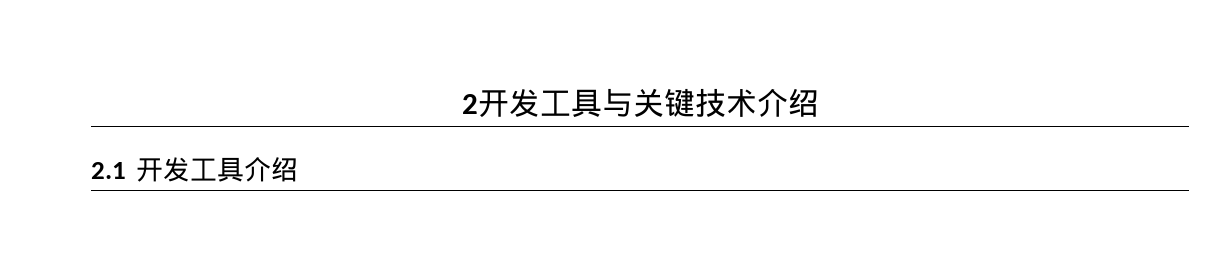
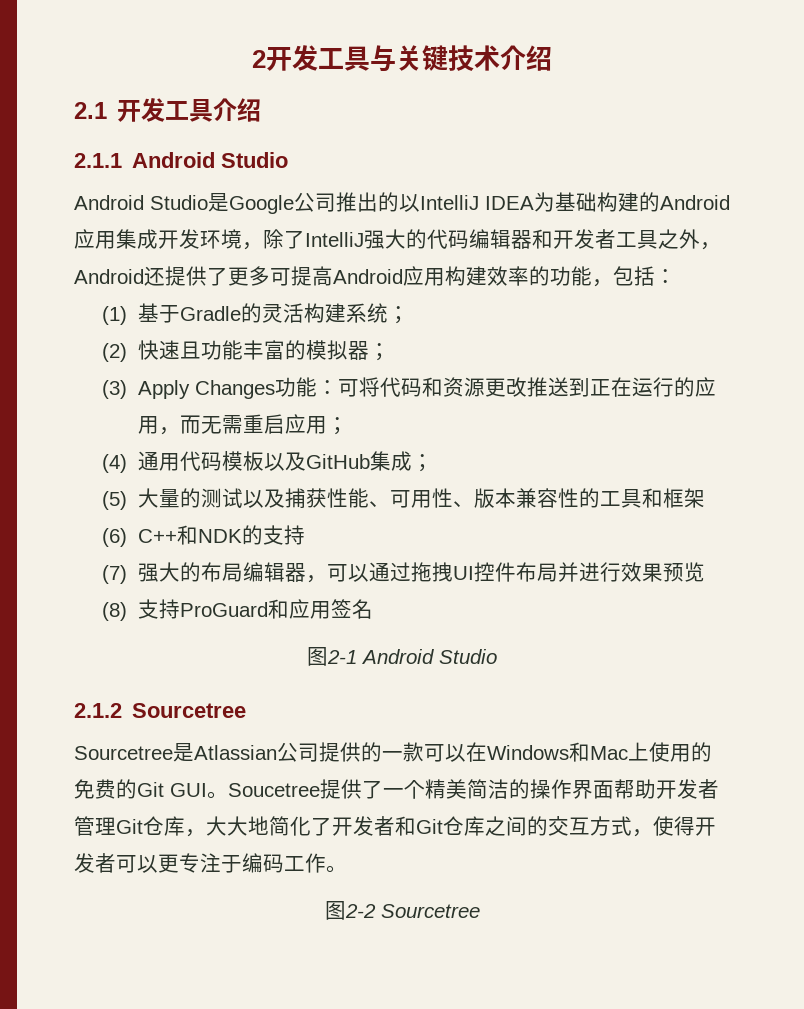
(298, 169) none -> [74,152,289,168] [74,192,730,214] [74,229,721,250] [74,266,676,287] [102,303,409,325] [102,340,390,362] [102,377,716,399] [137,414,348,435] [102,451,433,473] [102,488,705,510] [102,525,305,547] [102,562,705,584] [102,599,373,621] [307,647,497,666] [74,703,247,718] [74,742,712,762] [74,779,719,799] [74,816,716,837] [74,853,347,873] [324,901,480,920] // 2.1.1 Android Studio // Android Studio是Google公司推出的以IntelliJ IDEA为基础构建的Android应用集成开发环境，除了IntelliJ强大的代码编辑器和开发者工具之外，Android还提供了更多可提高Android应用构建效率的功能，包括： // (1)基于Gradle的灵活构建系统； // (2)快速且功能丰富的模拟器； // (3) Apply Changes功能：可将代码和资源更改推送到正在运行的应用，而无需重启应用； // (4)通用代码模板以及GitHub集成； // (5)大量的测试以及捕获性能、可用性、版本兼容性的工具和框架 // (6) C++和NDK的支持 // (7)强大的布局编辑器，可以通过拖拽UI控件布局并进行效果预览 // (8)支持ProGuard和应用签名 // 图2-1 Android Studio // 2.1.2 Sourcetree // Sourcetree是Atlassian公司提供的一款可以在Windows和Mac上使用的免费的Git GUI。Soucetree提供了一个精美简洁的操作界面帮助开发者管理Git仓库，大大地简化了开发者和Git仓库之间的交互方式，使得开发者可以更专注于编码工作。 // 图2-2 Sourcetree

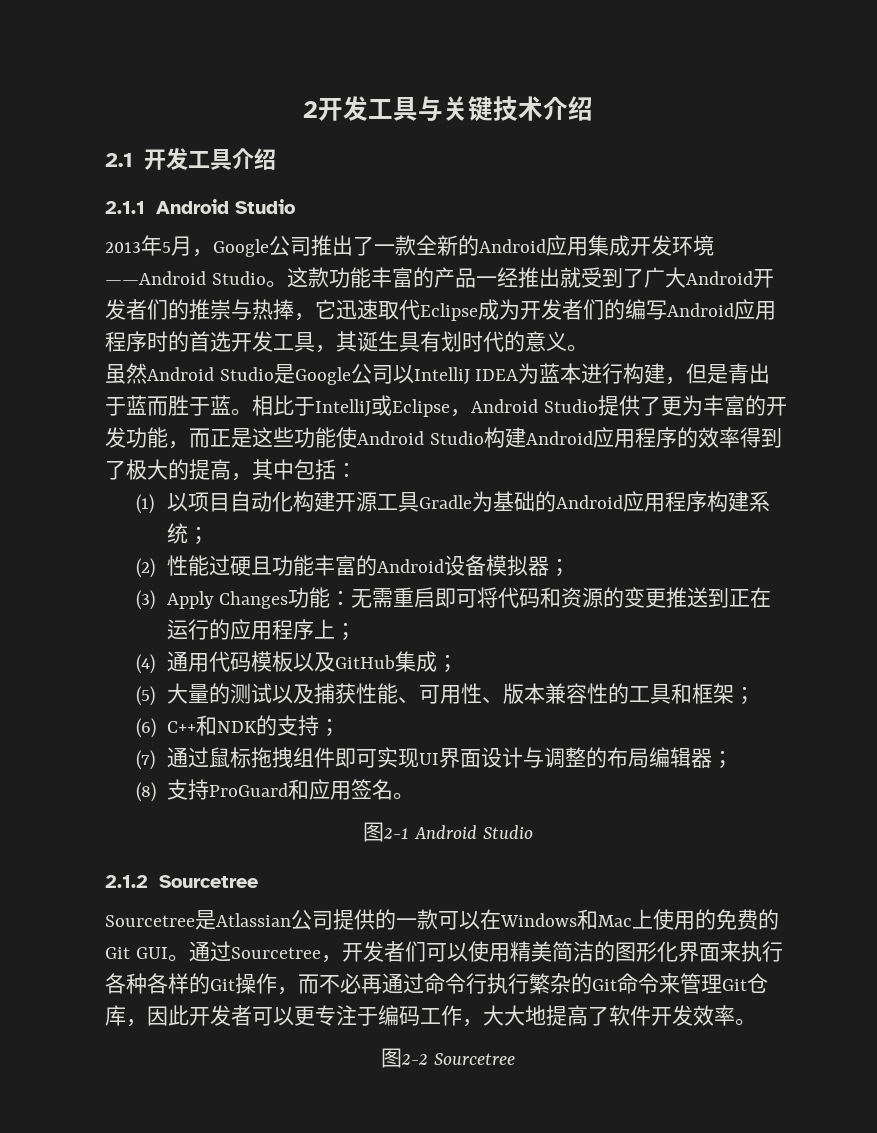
[74,192,639,214] Android Studio是Google公司推出的以IntelliJ IDEA为基础构建 -> [105,235,458,257] 2013年5月，Google公司推出了一款全新
[242,229,721,250] [74,266,676,287] [102,303,304,325] ，除了IntelliJ强大的代码编辑器和开发者工具之外，Android还提供了更多可提高Android应用构建效率的功能，包括： // (1)基于Gradle的灵活 -> [105,267,774,288] [105,299,776,321] [105,331,588,353] [105,363,771,385] [105,395,787,417] [105,427,782,449] [105,459,357,481] [135,491,707,514] ——Android Studio。这款功能丰富的产品一经推出就受到了广大Android开发者们的推崇与热捧，它迅速取代Eclipse成为开发者们的编写Android应用程序时的首选开发工具，其诞生具有划时代的意义。 // 虽然Android Studio是Google公司以IntelliJ IDEA为蓝本进行构建，但是青出于蓝而胜于蓝。相比于IntelliJ或Eclipse，Android Studio提供了更为丰富的开发功能，而正是这些功能使Android Studio构建Android应用程序的效率得到了极大的提高，其中包括： // (1)以项目自动化构建开源工具Gradle为基础的Android应用程序
[137,340,180,360] 快速 -> [166,555,251,576] 性能过硬
(306, 350) none -> [376,555,486,576] Android设备
(338, 387) none -> [351,587,457,608] 无需重启即
[484,377,527,397] 更改 -> [603,587,667,608] 的变更
[158,414,327,435] ，而无需重启应用 -> [271,619,335,640] 程序上
(705, 498) none -> [733,686,755,705] ；
(305, 535) none -> [318,718,340,737] ；
[137,562,705,583] 强大的布局编辑器，可以通过拖拽UI控件布局并进行效果预览 -> [166,747,733,769] 通过鼠标拖拽组件即可实现UI界面设计与调整的布局编辑器；
(373, 609) none -> [392,792,414,800] 。
[228,779,719,799] [74,816,695,837] Soucetree提供了一个精美简洁的操作界面帮助开发者管理Git仓库，大大地简化了开发者和Git仓库之间的交互方式，使得 -> [188,941,783,963] [105,973,768,995] [105,1005,189,1027] 通过Sourcetree，开发者们可以使用精美简洁的图形化界面来执行各种各样的Git操作，而不必再通过命令行执行繁杂的Git命令来管理Git仓库，因此
(326, 863) none -> [462,1005,735,1027] ，大大地提高了软件开发效率

